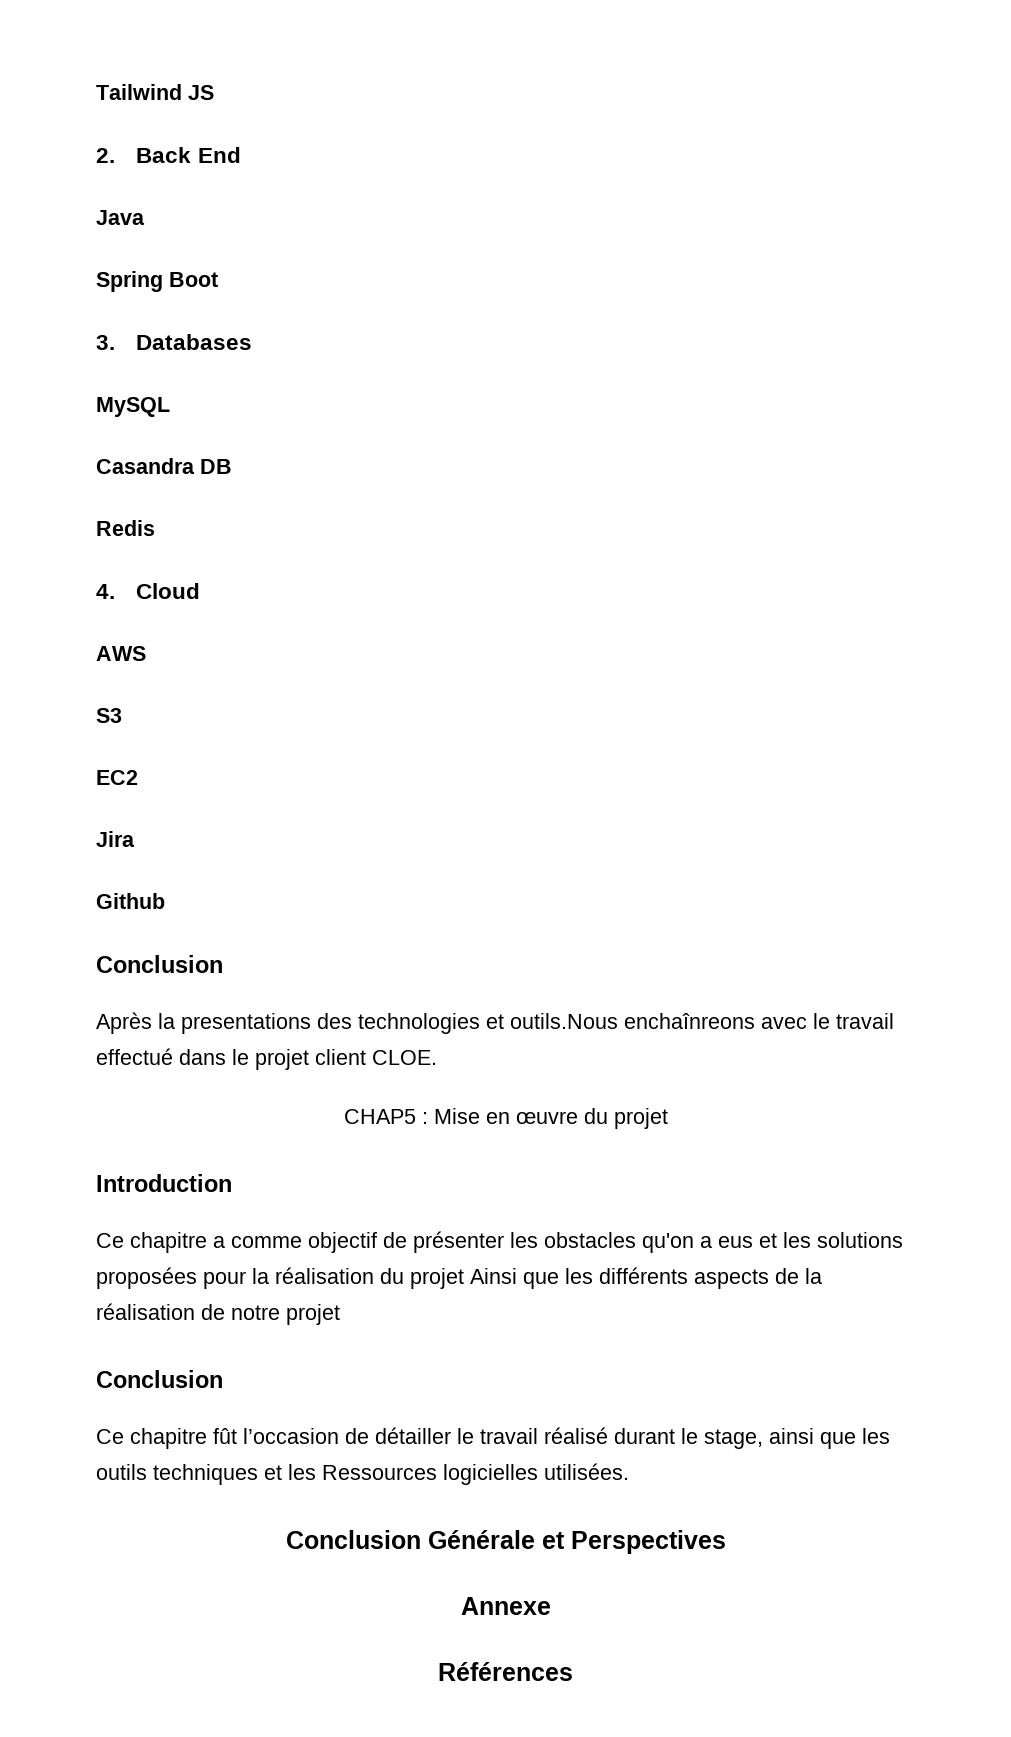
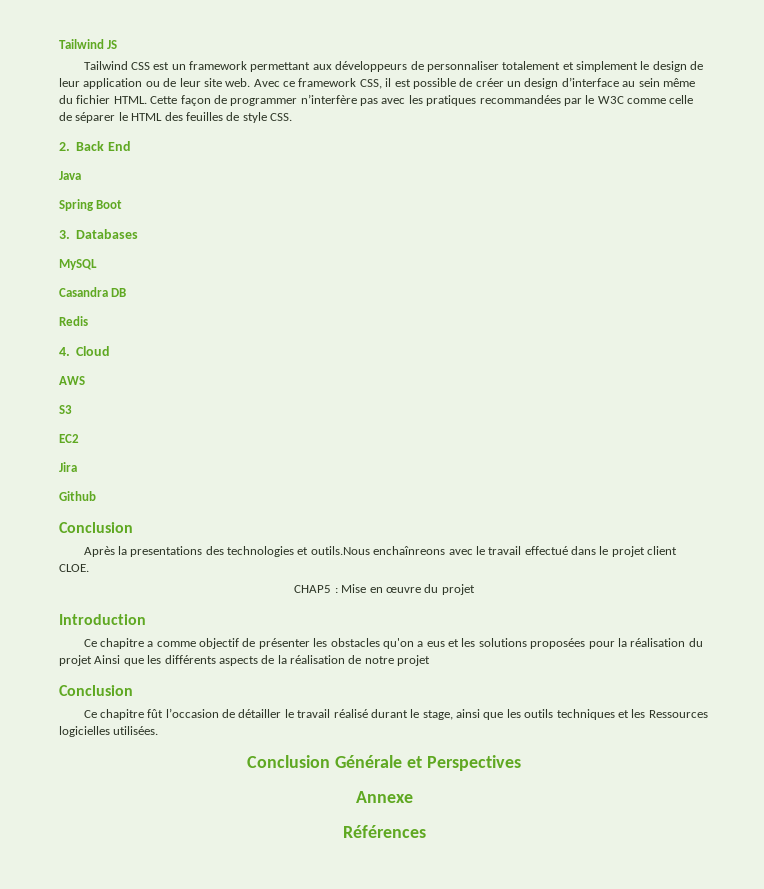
(214, 92) none -> [83,61,704,72] [59,77,695,89] [59,94,694,106] [59,112,292,123] // Tailwind CSS est un framework permettant aux développeurs de personnaliser totalement et simplement le design de leur application ou de leur site web. Avec ce framework CSS, il est possible de créer un design d’interface au sein même du fichier HTML. Cette façon de programmer n’interfère pas avec les pratiques recommandées par le W3C comme celle de séparer le HTML des feuilles de style CSS.

